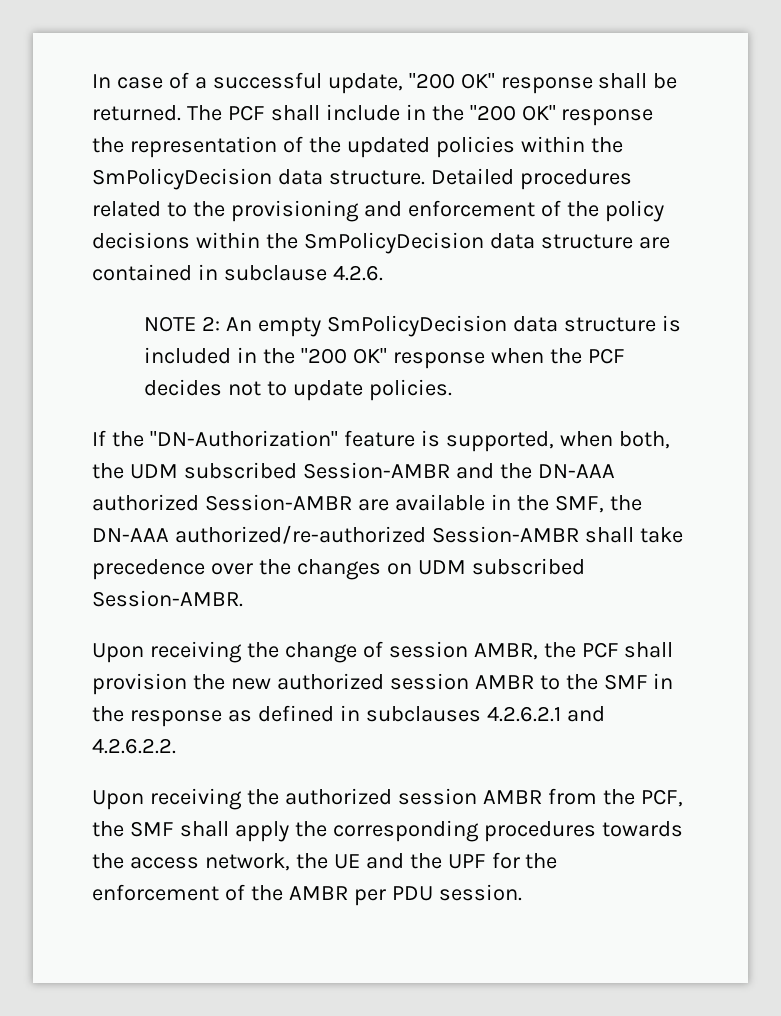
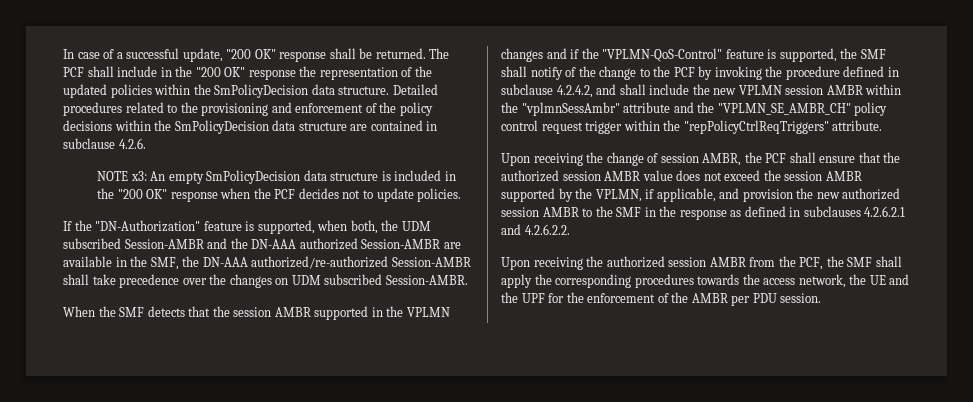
[201,316,220,331] 2: -> [130,171,147,181] x3:
(243, 598) none -> [63,306,450,320] [501,48,886,62] [501,66,899,80] [501,84,902,98] [501,102,888,116] [501,120,883,134] // When the SMF detects that the session AMBR supported in the VPLMN changes and if the "VPLMN-QoS-Control" feature is supported, the SMF shall notify of the change to the PCF by invoking the procedure defined in subclause 4.2.4.2, and shall include the new VPLMN session AMBR within the "vplmnSessAmbr" attribute and the "VPLMN_SE_AMBR_CH" policy control request trigger within the "repPolicyCtrlReqTriggers" attribute.
(674, 650) none -> [819,152,901,163] [501,170,862,182] [501,188,740,202] ensure that the authorized session AMBR value does not exceed the session AMBR supported by the VPLMN, if applicable, and

